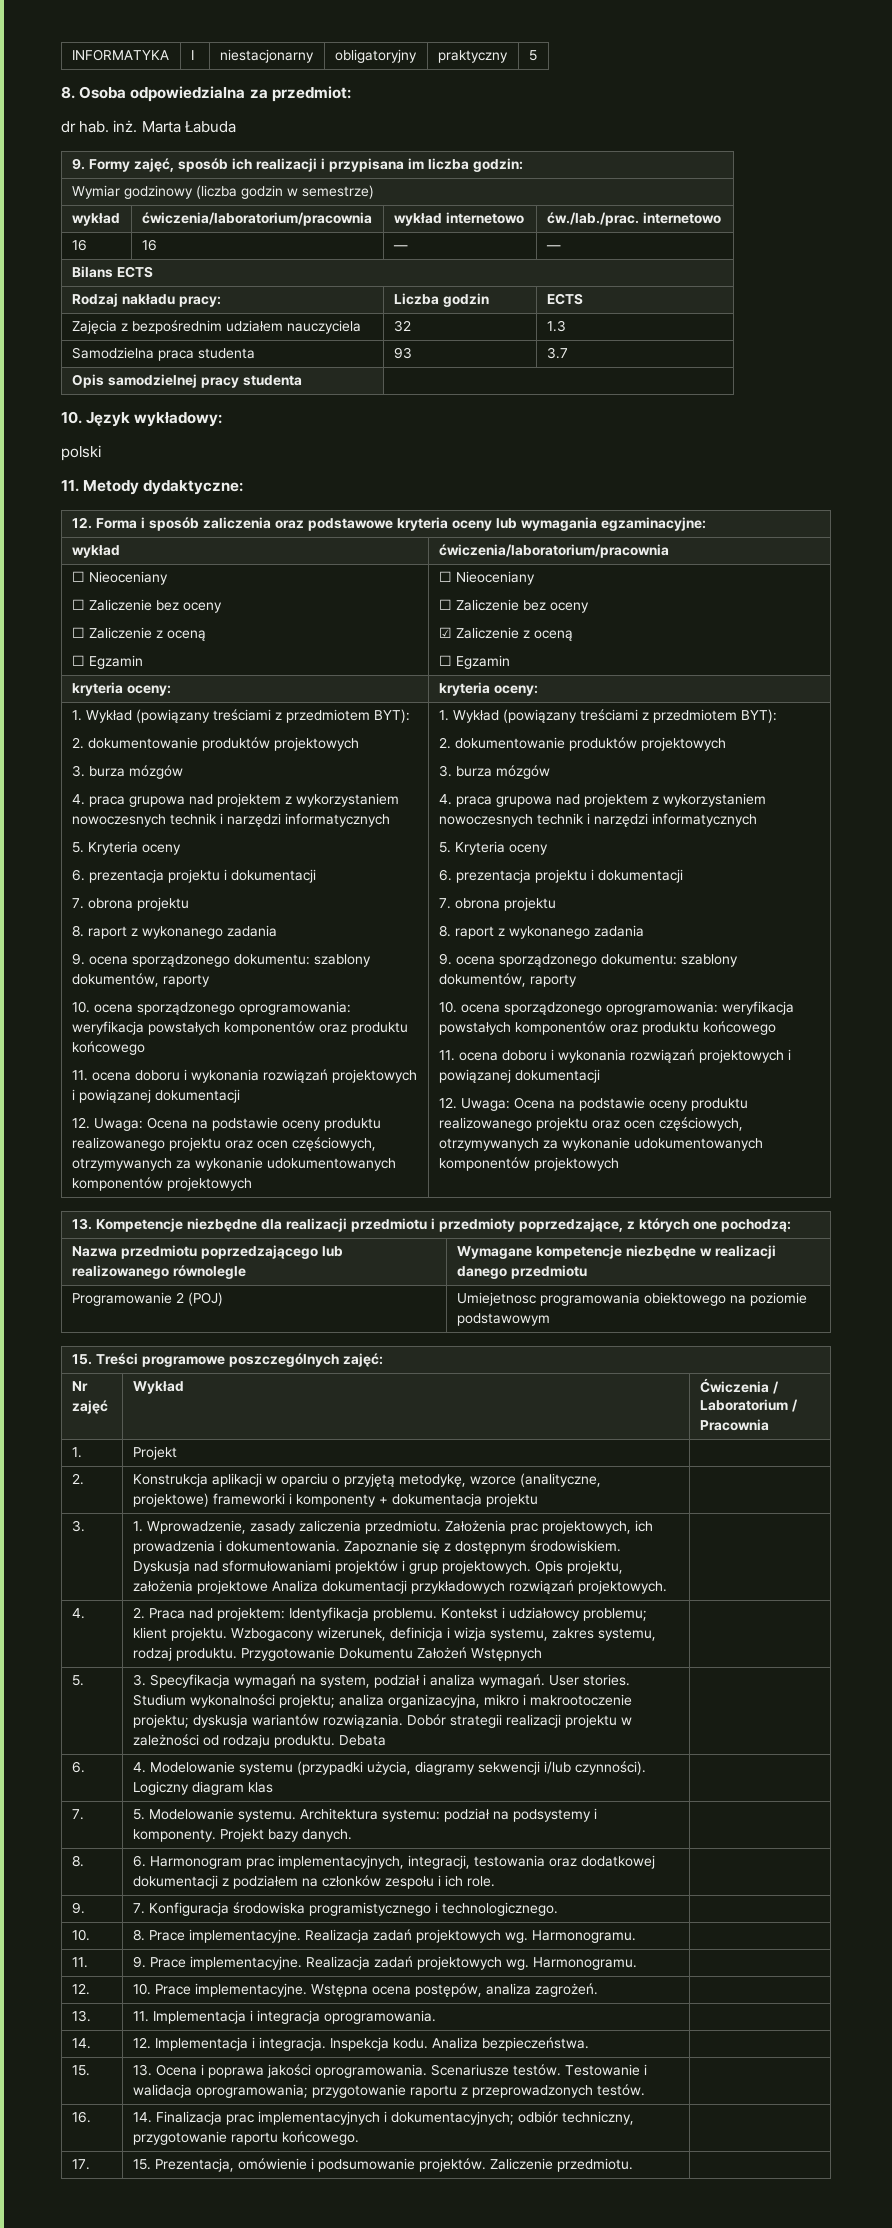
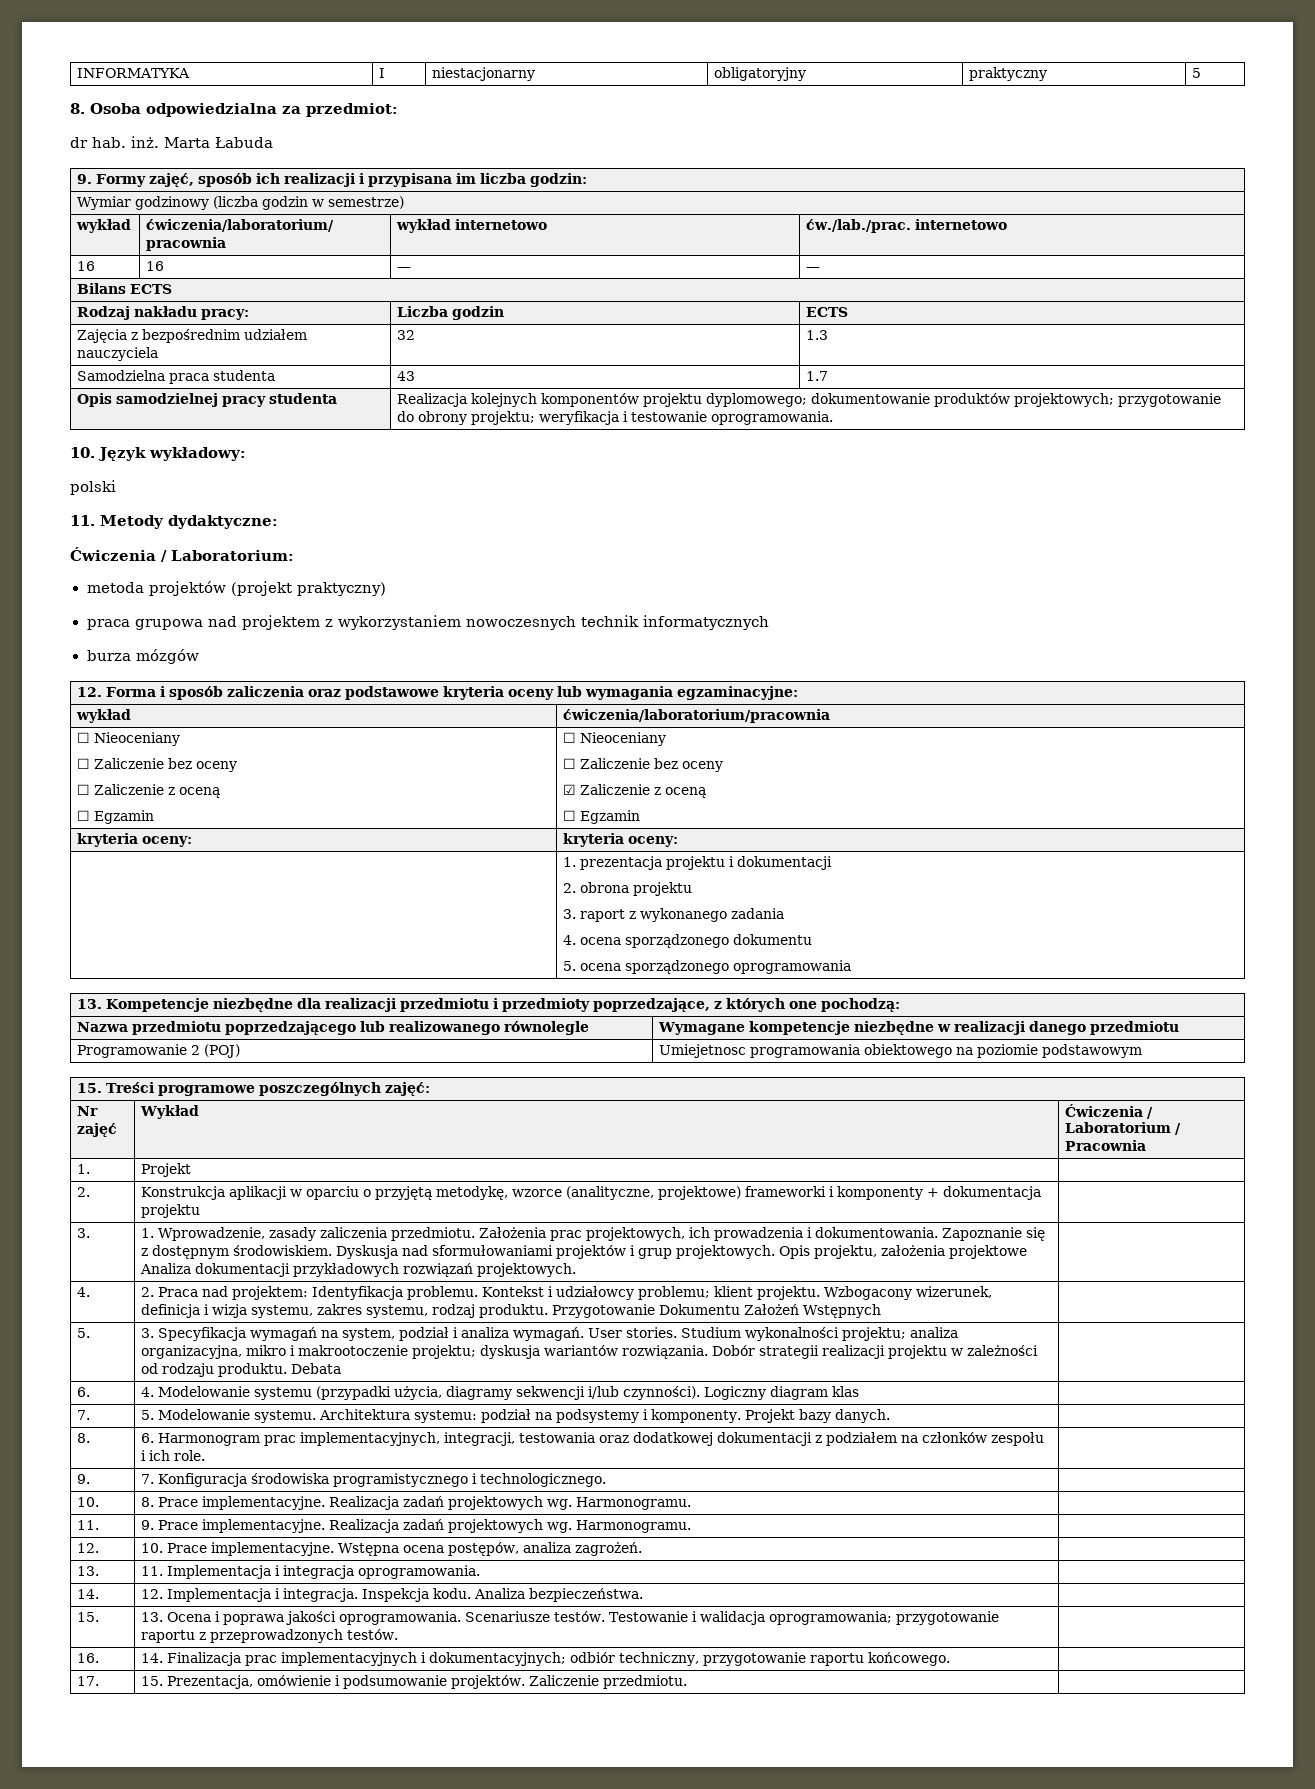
[393,347,412,359] [546,347,568,359] 93 | 3.7 -> [397,371,416,381] [806,371,829,381] 43 | 1.7
(302, 380) none -> [397,393,1222,407] [397,411,834,425] Realizacja kolejnych komponentów projektu dyplomowego; dokumentowanie produktów projektowych; przygotowanie do obrony projektu; weryfikacja i testowanie oprogramowania.
(244, 487) none -> [70,547,294,562] [86,581,386,596] [86,615,769,630] [86,649,199,664] // Ćwiczenia / Laboratorium: // metoda projektów (projekt praktyczny) // praca grupowa nad projektem z wykorzystaniem nowoczesnych technik informatycznych // burza mózgów
[71,709,410,723] [71,737,359,751] [71,765,183,779] [71,793,399,807] [71,813,390,827] [71,841,181,855] [71,869,316,883] [71,897,189,911] [71,925,277,939] [71,953,371,967] [71,973,210,987] [71,1001,351,1015] [71,1021,408,1035] [71,1041,145,1055] [71,1069,417,1083] [71,1089,240,1103] [71,1117,381,1131] [71,1137,376,1151] [71,1157,396,1171] [71,1177,252,1191] [438,709,777,723] [438,737,726,751] [438,765,550,779] [438,793,766,807] [438,813,757,827] [438,841,548,855] [438,869,683,883] [438,897,556,911] [438,925,644,939] [438,953,738,967] [438,973,577,987] [438,1001,794,1015] [438,1021,776,1035] [438,1049,791,1063] [438,1069,600,1083] [438,1097,748,1111] [438,1117,743,1131] [438,1137,763,1151] [438,1157,619,1171] 1. Wykład (powiązany treściami z przedmiotem BYT): // 2. dokumentowanie produktów projektowych // 3. burza mózgów // 4. praca grupowa nad projektem z wykorzystaniem nowoczesnych technik i narzędzi informatycznych // 5. Kryteria oceny // 6. prezentacja projektu i dokumentacji // 7. obrona projektu // 8. raport z wykonanego zadania // 9. ocena sporządzonego dokumentu: szablony dokumentów, raporty // 10. ocena sporządzonego oprogramowania: weryfikacja powstałych komponentów oraz produktu końcowego // 11. ocena doboru i wykonania rozwiązań projektowych i powiązanej dokumentacji // 12. Uwaga: Ocena na podstawie oceny produktu realizowanego projektu oraz ocen częściowych, otrzymywanych za wykonanie udokumentowanych komponentów projektowych | 1. Wykład (powiązany treściami z przedmiotem BYT): // 2. dokumentowanie produktów projektowych // 3. burza mózgów // 4. praca grupowa nad projektem z wykorzystaniem nowoczesnych technik i narzędzi informatycznych // 5. Kryteria oceny // 6. prezentacja projektu i dokumentacji // 7. obrona projektu // 8. raport z wykonanego zadania // 9. ocena sporządzonego dokumentu: szablony dokumentów, raporty // 10. ocena sporządzonego oprogramowania: weryfikacja powstałych komponentów oraz produktu końcowego // 11. ocena doboru i wykonania rozwiązań projektowych i powiązanej dokumentacji // 12. Uwaga: Ocena na podstawie oceny produktu realizowanego projektu oraz ocen częściowych, otrzymywanych za wykonanie udokumentowanych komponentów projektowych -> [563,856,833,870] [563,882,693,896] [563,908,785,922] [563,934,813,948] [563,960,852,974] | 1. prezentacja projektu i dokumentacji // 2. obrona projektu // 3. raport z wykonanego zadania // 4. ocena sporządzonego dokumentu // 5. ocena sporządzonego oprogramowania

